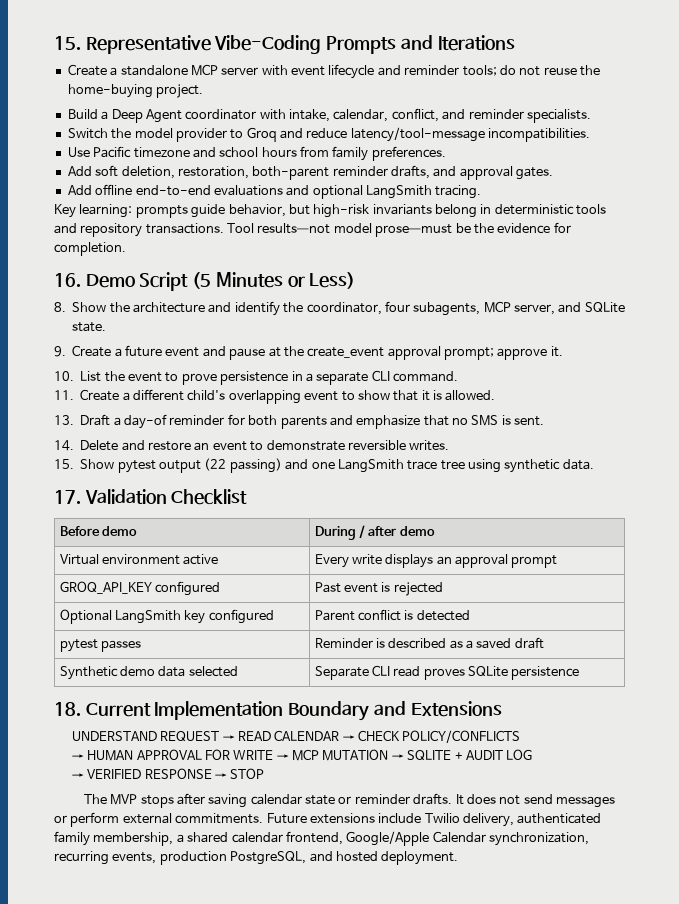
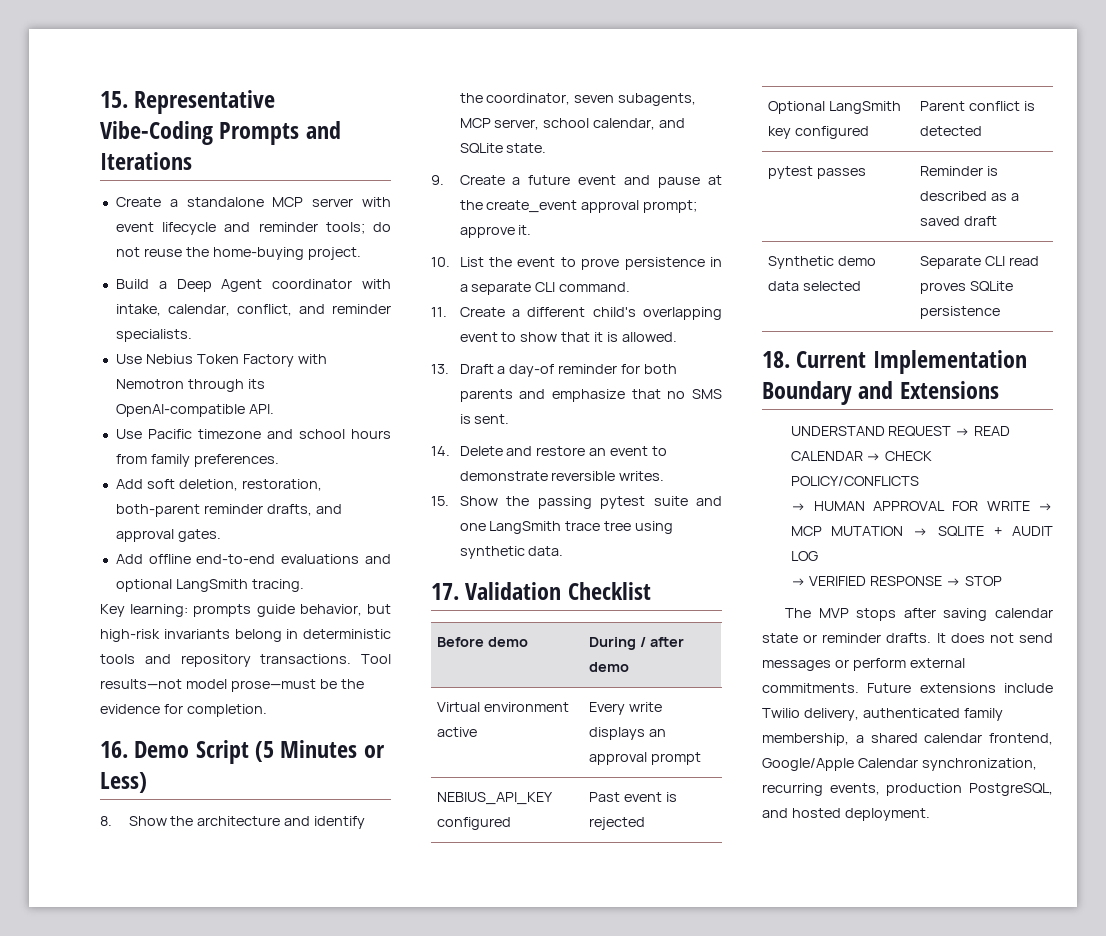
[67,127,591,142] Switch the model provider to Groq and reduce latency/tool-message incompatibilities. -> [115,354,327,367] [115,379,265,392] [115,404,274,417] Use Nebius Token Factory with Nemotron through its OpenAI-compatible API.
[384,301,410,312] four -> [574,95,615,103] seven
(555, 309) none -> [543,118,656,130] school calendar,
[117,458,282,473] pytest output (22 passing) -> [505,496,688,509] the passing pytest suite
[59,581,152,594] GROQ_API_KEY -> [436,792,553,805] NEBIUS_API_KEY

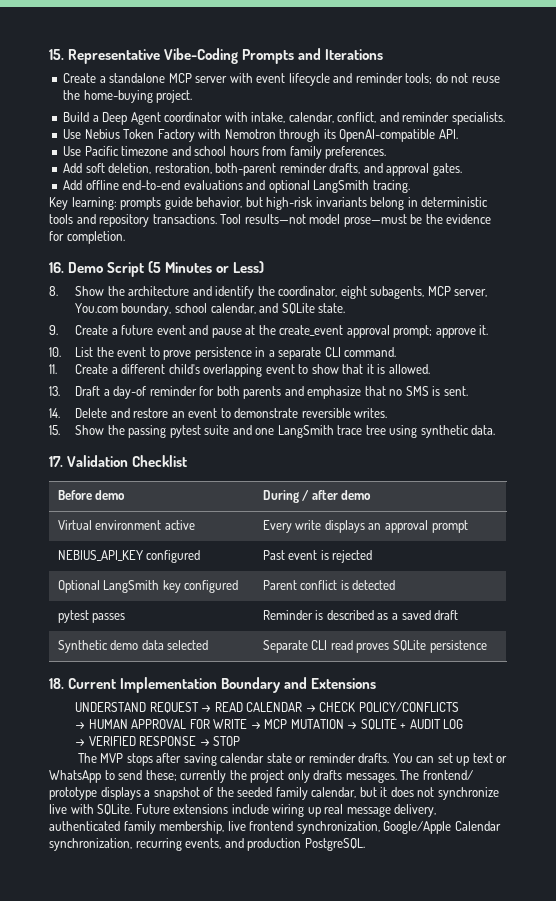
[574,95,615,103] seven -> [340,286,367,299] eight
(540, 124) none -> [74,303,172,316] You.com boundary,
[936,633,1053,643] [762,658,965,671] [762,683,1053,693] [762,708,1003,721] [762,733,1053,746] It does not send messages or perform external commitments. Future extensions include Twilio delivery, authenticated family membership, a shared calendar frontend, -> [392,753,508,766] [49,770,473,783] [49,787,499,800] [49,804,437,817] [49,821,380,834] You can set up text or WhatsApp to send these; currently the project only drafts messages. The frontend/ prototype displays a snapshot of the seeded family calendar, but it does not synchronize live with SQLite. Future extensions include wiring up real message delivery, authenticated family membership, live frontend synchronization,
[886,783,1053,796] [762,808,930,821] production PostgreSQL, and hosted deployment. -> [224,838,365,851] and production PostgreSQL.

